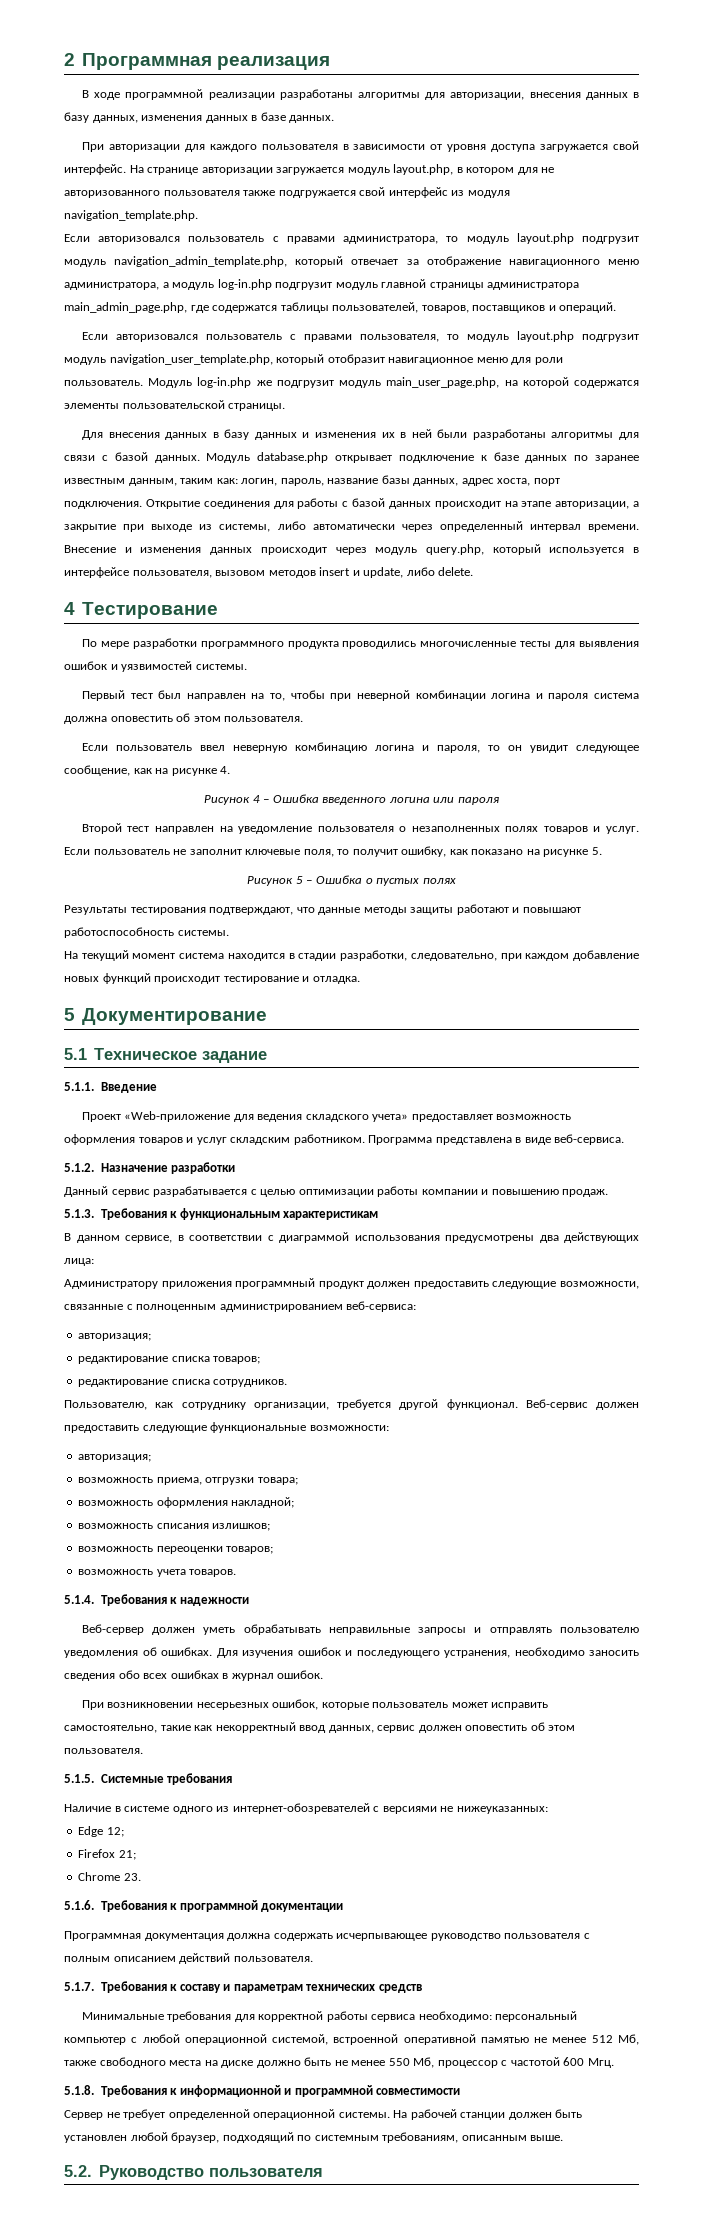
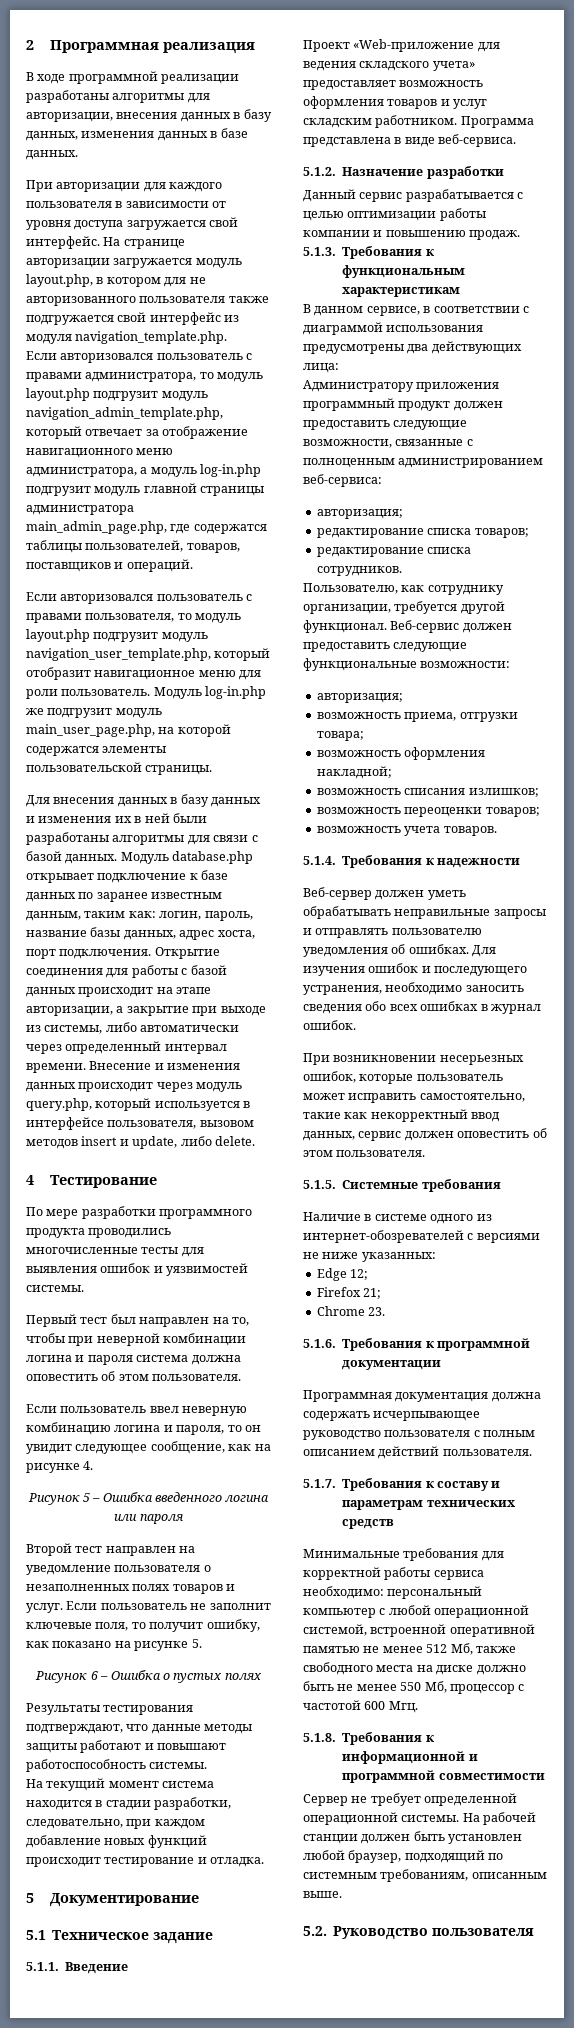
[252,795,260,803] 4 -> [82,1493,90,1502] 5
[295,876,303,884] 5 -> [90,1671,98,1680] 6
[456,1806,548,1814] нижеуказанных: -> [322,1252,436,1262] ниже указанных:

